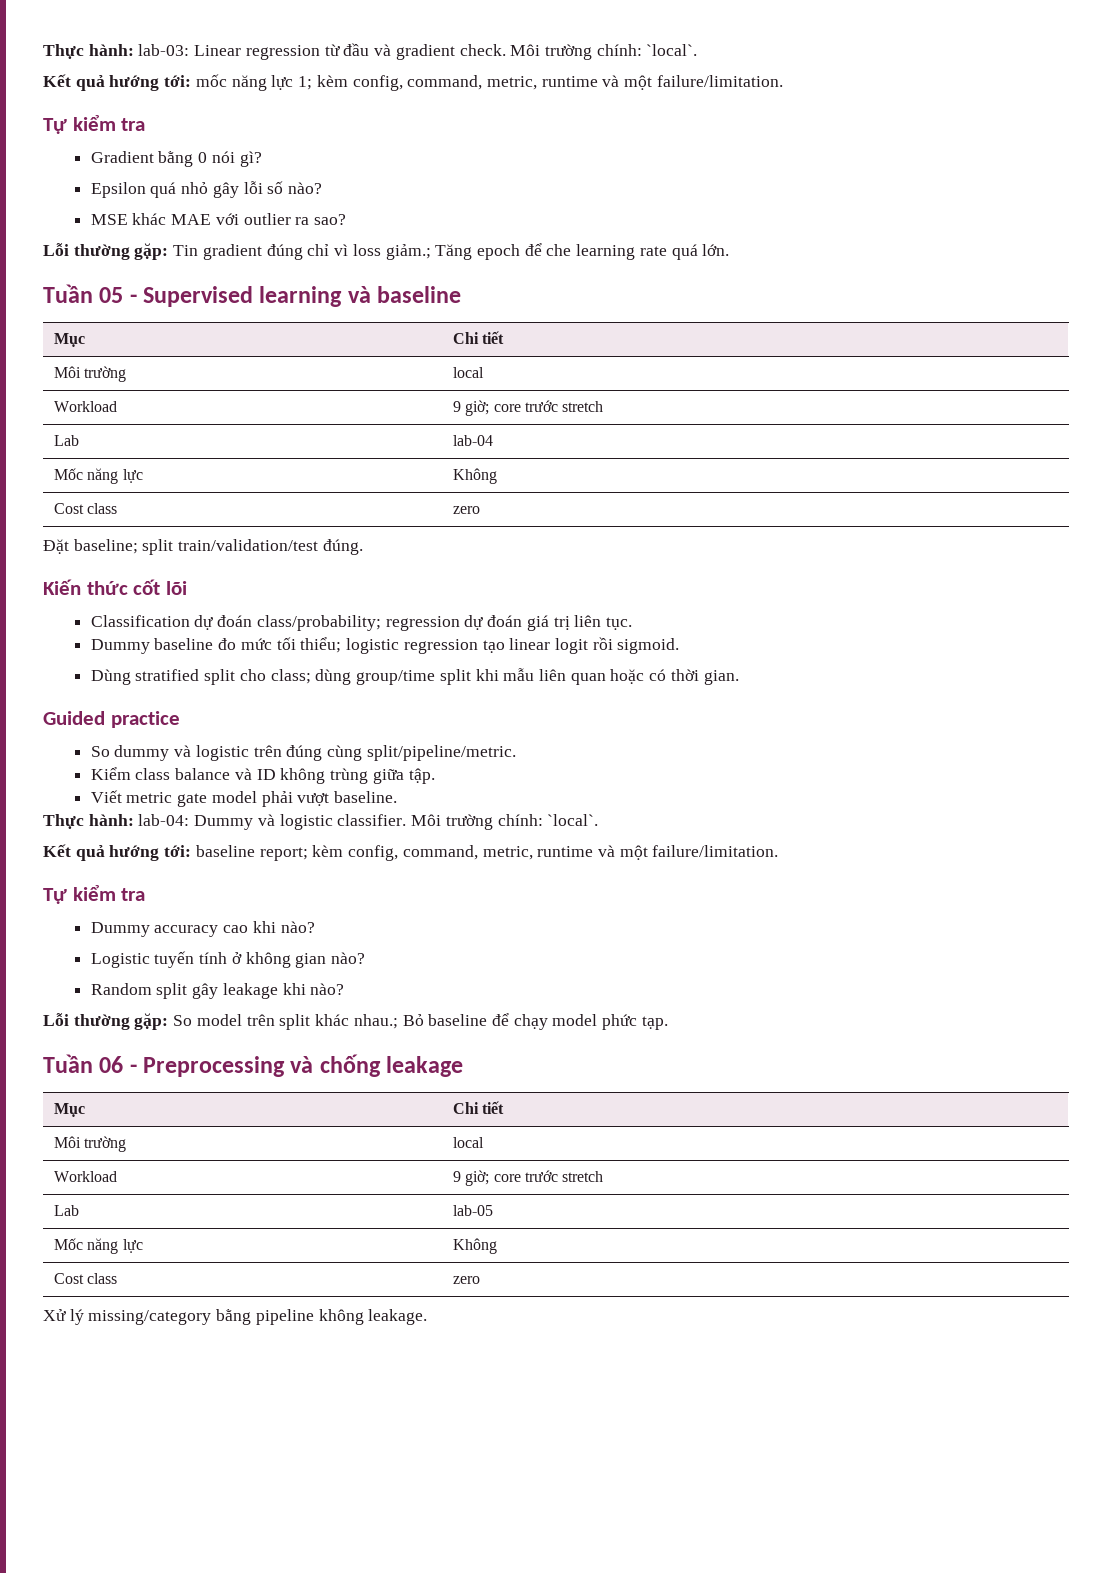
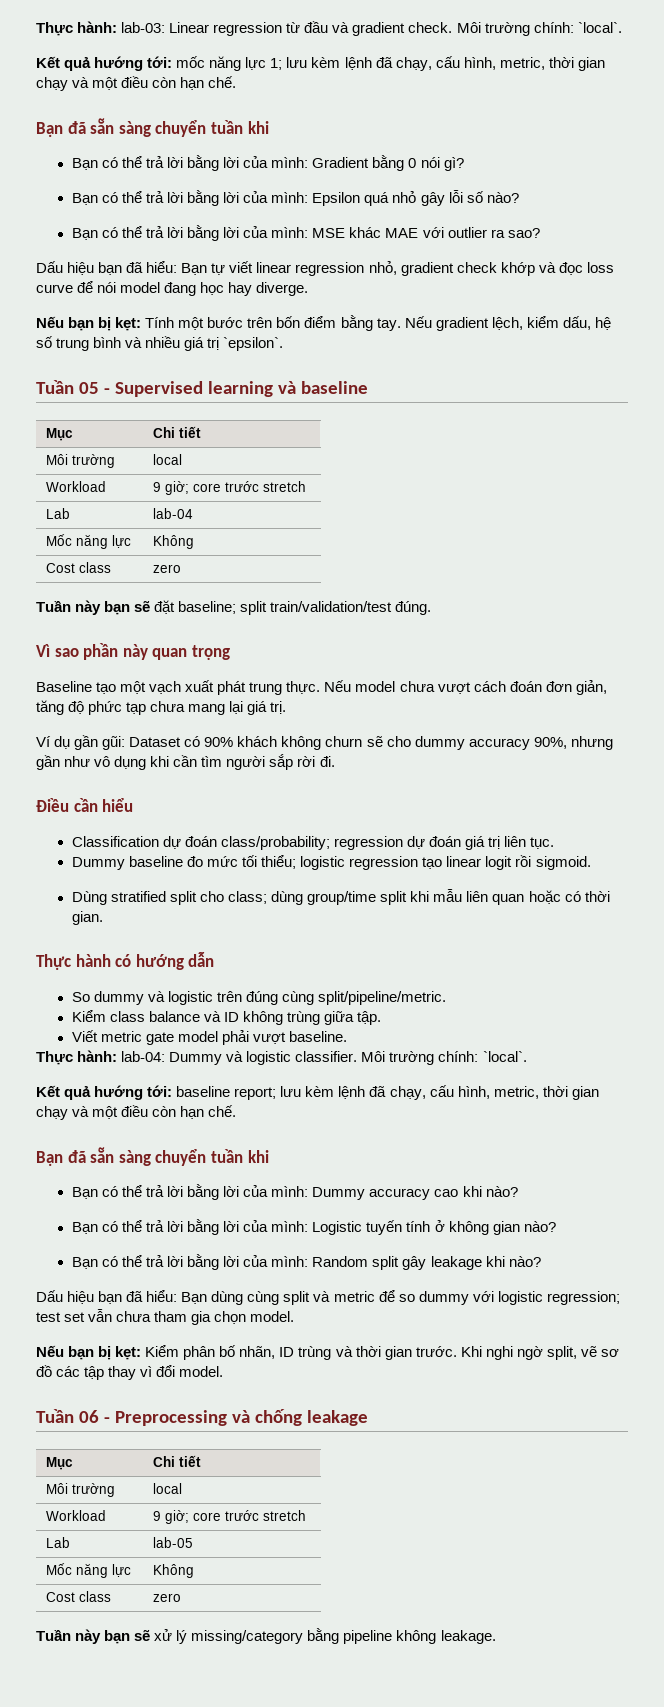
[316,75,783,91] [43,115,146,134] kèm config, command, metric, runtime và một failure/limitation. // Tự kiểm tra // -> [286,56,605,71] [36,76,237,91] [36,118,269,137] [71,155,309,171] lưu kèm lệnh đã chạy, cấu hình, metric, thời gian chạy và một điều còn hạn chế. // Bạn đã sẵn sàng chuyển tuần khi // Bạn có thể trả lời bằng lời của mình:
(262, 159) none -> [71,190,309,206] Bạn có thể trả lời bằng lời của mình:
(323, 188) none -> [71,225,309,241] Bạn có thể trả lời bằng lời của mình:
[43,243,730,260] Lỗi thường gặp: Tin gradient đúng chỉ vì loss giảm.; Tăng epoch để che learning rate quá lớn. -> [36,261,614,276] [36,281,309,296] [36,315,611,331] [36,336,284,351] Dấu hiệu bạn đã hiểu: Bạn tự viết linear regression nhỏ, gradient check khớp và đọc loss curve để nói model đang học hay diverge. // Nếu bạn bị kẹt: Tính một bước trên bốn điểm bằng tay. Nếu gradient lệch, kiểm dấu, hệ số trung bình và nhiều giá trị `epsilon`.
[43,539,69,554] Đặt -> [36,600,176,615] Tuần này bạn sẽ đặt
[43,579,187,595] Kiến thức cốt lõi -> [36,643,230,660] [36,680,607,695] [36,700,287,715] [36,735,613,750] [36,754,335,770] [36,798,134,812] Vì sao phần này quan trọng // Baseline tạo một vạch xuất phát trung thực. Nếu model chưa vượt cách đoán đơn giản, tăng độ phức tạp chưa mang lại giá trị. // Ví dụ gần gũi: Dataset có 90% khách không churn sẽ cho dummy accuracy 90%, nhưng gần như vô dụng khi cần tìm người sắp rời đi. // Điều cần hiểu
[43,711,180,728] Guided practice -> [36,952,215,970] Thực hành có hướng dẫn
[312,845,779,861] [43,885,146,904] kèm config, command, metric, runtime và một failure/limitation. // Tự kiểm tra // -> [280,1085,599,1100] [36,1105,237,1120] [36,1147,269,1166] [71,1184,309,1200] lưu kèm lệnh đã chạy, cấu hình, metric, thời gian chạy và một điều còn hạn chế. // Bạn đã sẵn sàng chuyển tuần khi // Bạn có thể trả lời bằng lời của mình:
(315, 927) none -> [71,1219,309,1235] Bạn có thể trả lời bằng lời của mình:
(366, 958) none -> [71,1254,309,1270] Bạn có thể trả lời bằng lời của mình:
[43,1013,668,1030] Lỗi thường gặp: So model trên split khác nhau.; Bỏ baseline để chạy model phức tạp. -> [36,1290,620,1305] [36,1309,295,1325] [36,1345,619,1360] [36,1365,224,1380] Dấu hiệu bạn đã hiểu: Bạn dùng cùng split và metric để so dummy với logistic regression; test set vẫn chưa tham gia chọn model. // Nếu bạn bị kẹt: Kiểm phân bố nhãn, ID trùng và thời gian trước. Khi nghi ngờ split, vẽ sơ đồ các tập thay vì đổi model.
[43,1309,66,1321] Xử -> [36,1629,173,1644] Tuần này bạn sẽ xử

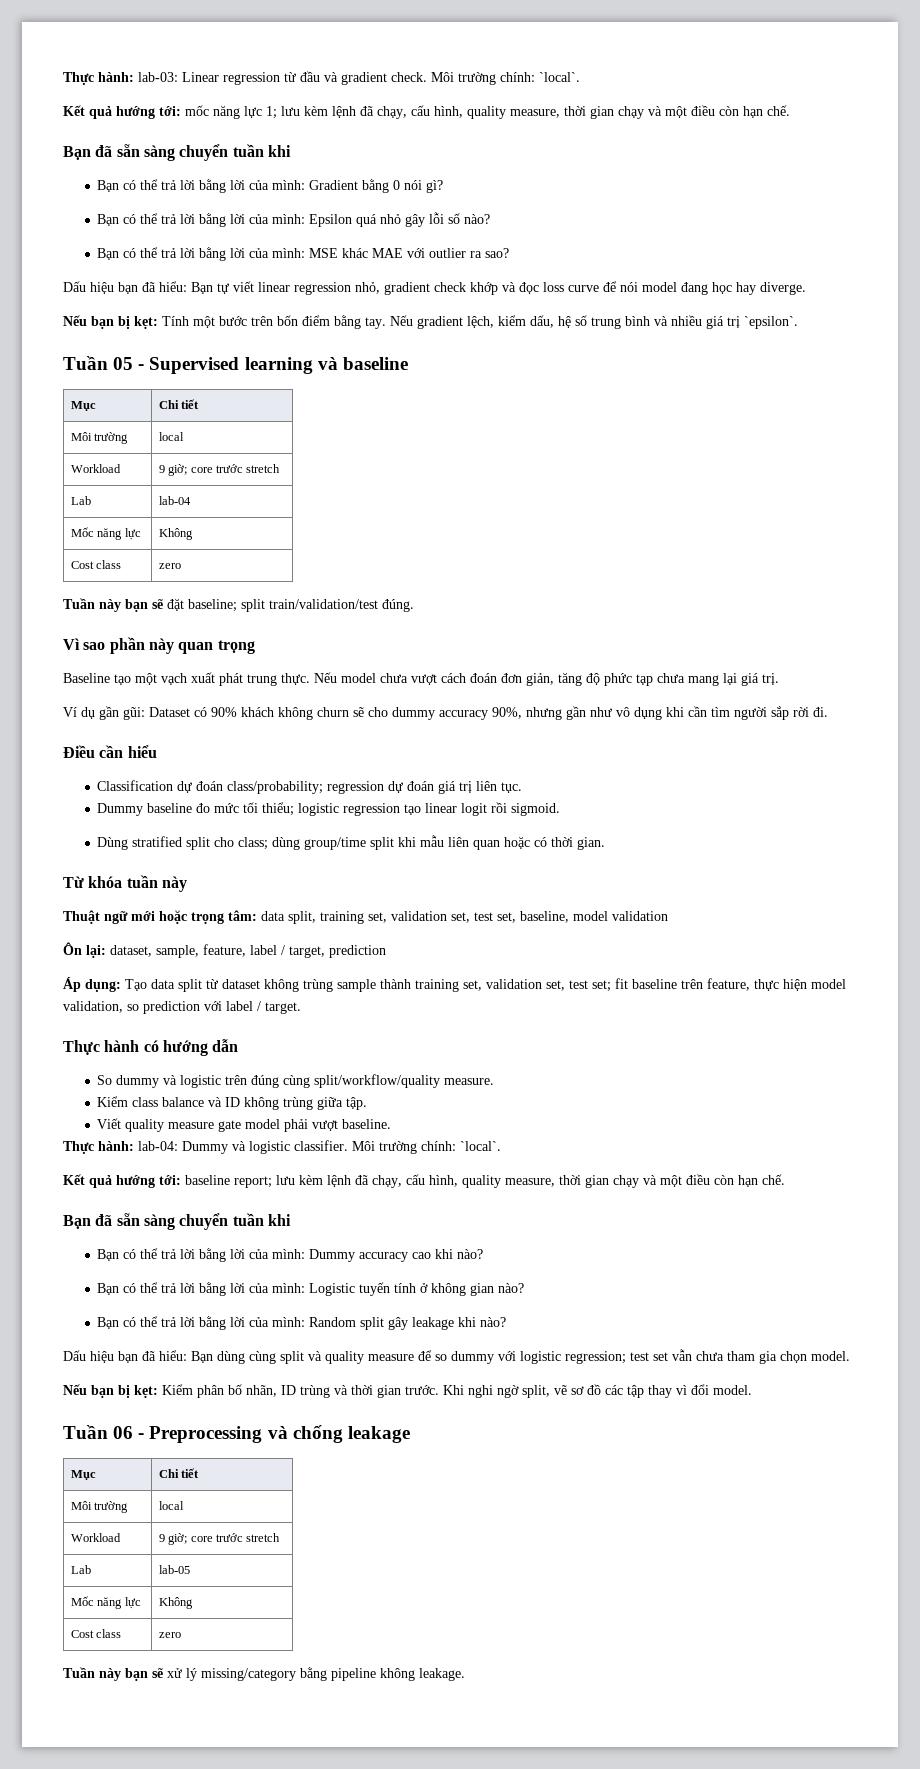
[499,57,545,70] metric, -> [467,106,560,119] quality measure,
(103, 918) none -> [63,875,187,892] [63,910,668,924] [63,942,386,958] [63,977,846,992] [63,1001,301,1014] // Từ khóa tuần này // Thuật ngữ mới hoặc trọng tâm: data split, training set, validation set, test set, baseline, model validation // Ôn lại: dataset, sample, feature, label / target, prediction // Áp dụng: Tạo data split từ dataset không trùng sample thành training set, validation set, test set; fit baseline trên feature, thực hiện model validation, so prediction với label / target.
[318,991,447,1005] split/pipeline/metric. -> [314,1074,495,1088] split/workflow/quality measure.
[100,1031,142,1042] metric -> [125,1119,215,1132] quality measure
[493,1086,539,1099] metric, -> [462,1175,555,1188] quality measure,
[333,1291,375,1302] metric -> [325,1351,414,1364] quality measure

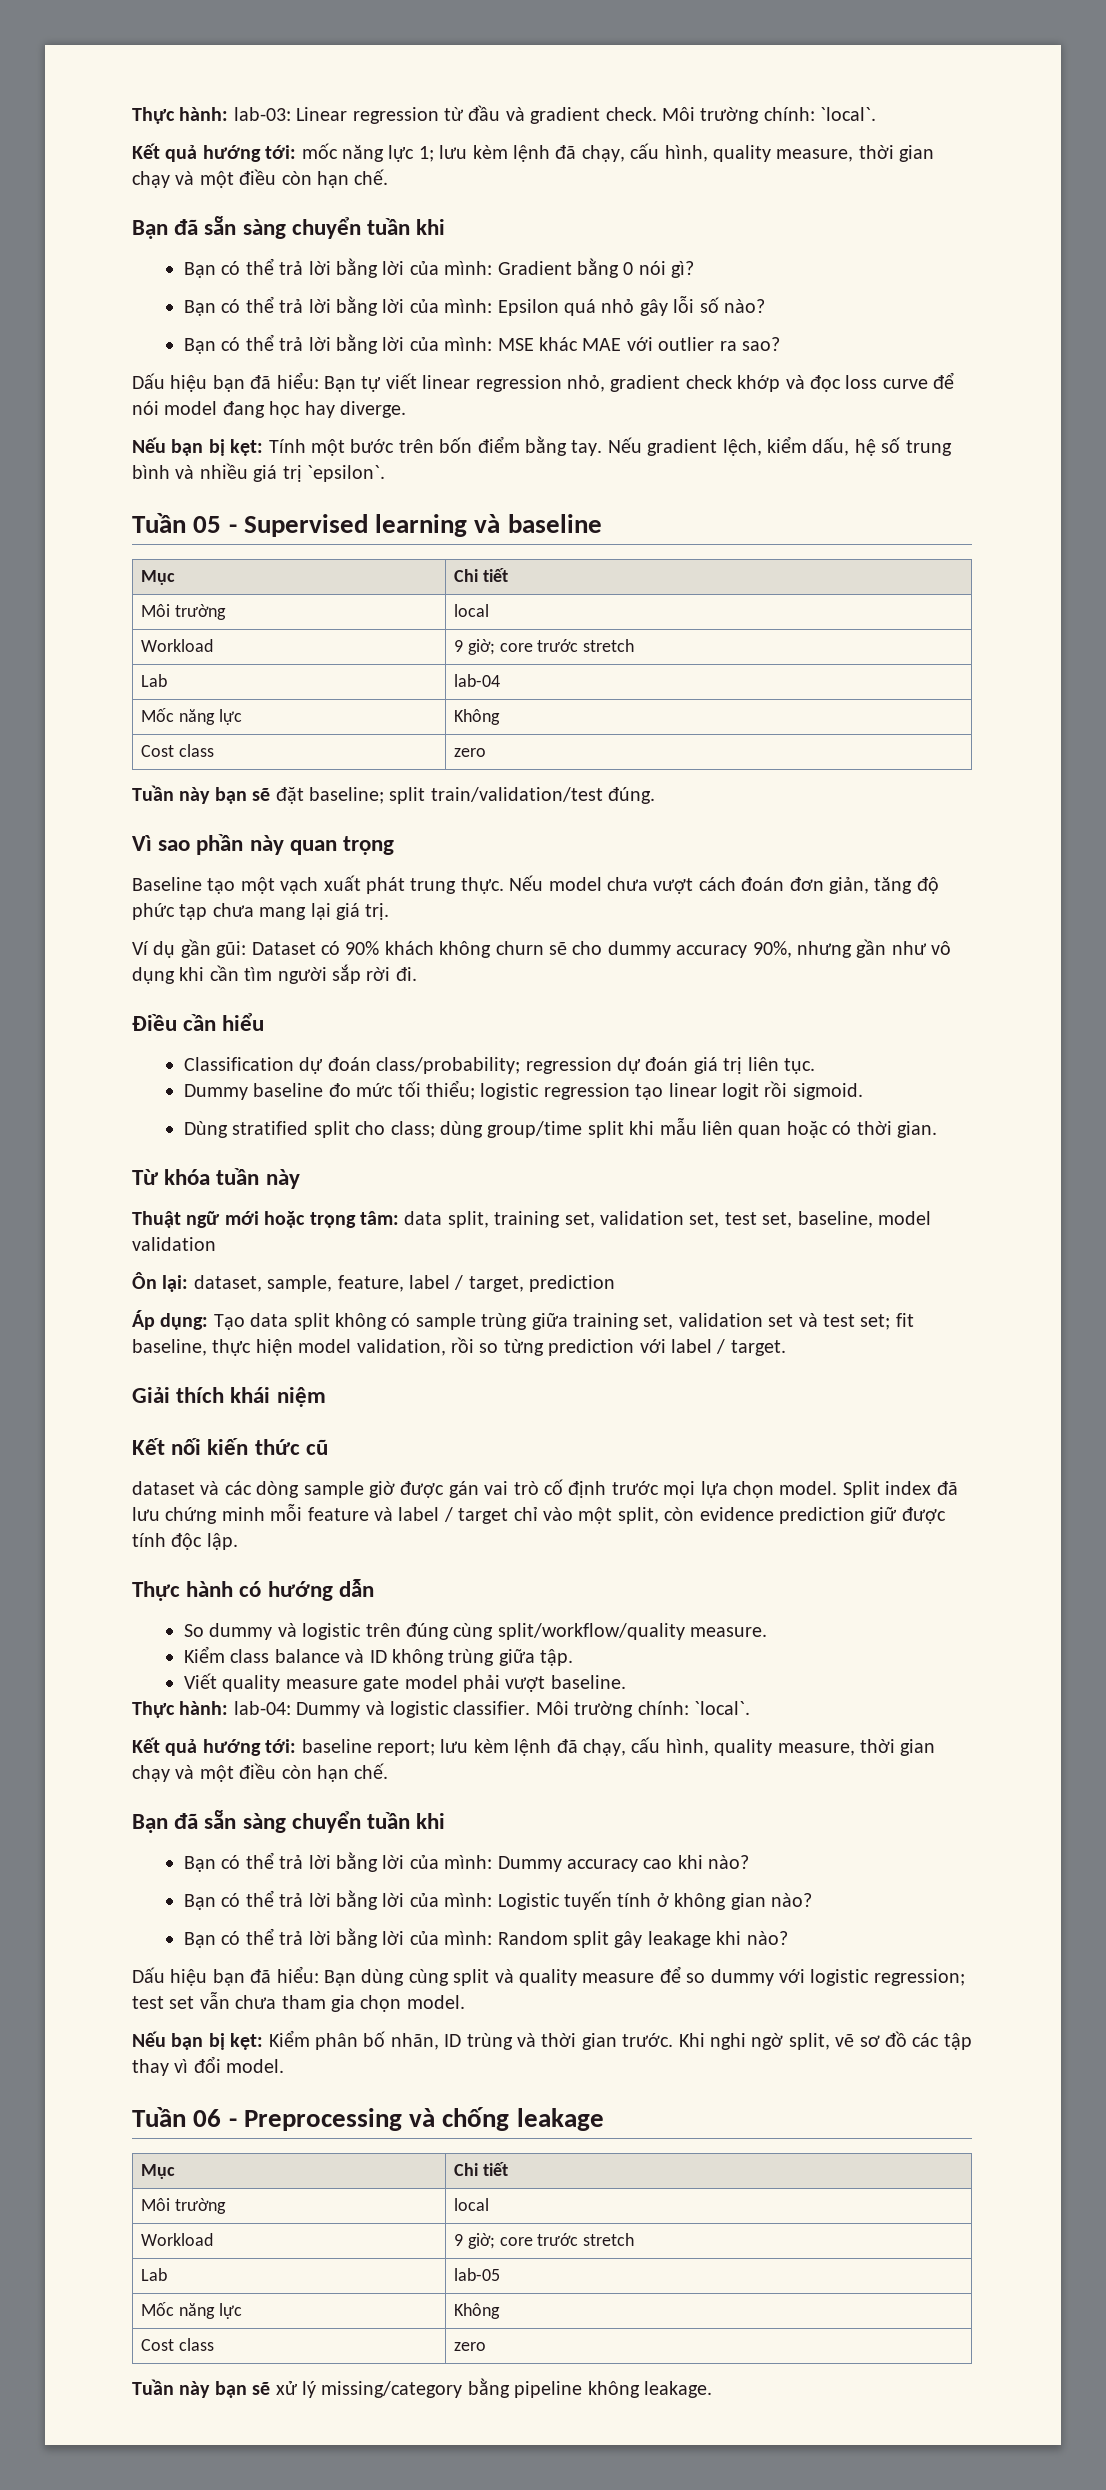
[206,979,565,992] từ dataset không trùng sample thành training set, validation set, -> [335,1313,818,1330] không có sample trùng giữa training set, validation set và
[632,978,750,991] baseline trên feature, -> [132,1339,207,1356] baseline,
[127,1004,139,1011] so -> [451,1337,544,1356] rồi so từng
(301, 1008) none -> [132,1387,326,1407] [132,1438,328,1455] [132,1479,958,1498] [132,1504,946,1524] [132,1533,238,1550] // Giải thích khái niệm // Kết nối kiến thức cũ // dataset và các dòng sample giờ được gán vai trò cố định trước mọi lựa chọn model. Split index đã lưu chứng minh mỗi feature và label / target chỉ vào một split, còn evidence prediction giữ được tính độc lập.

